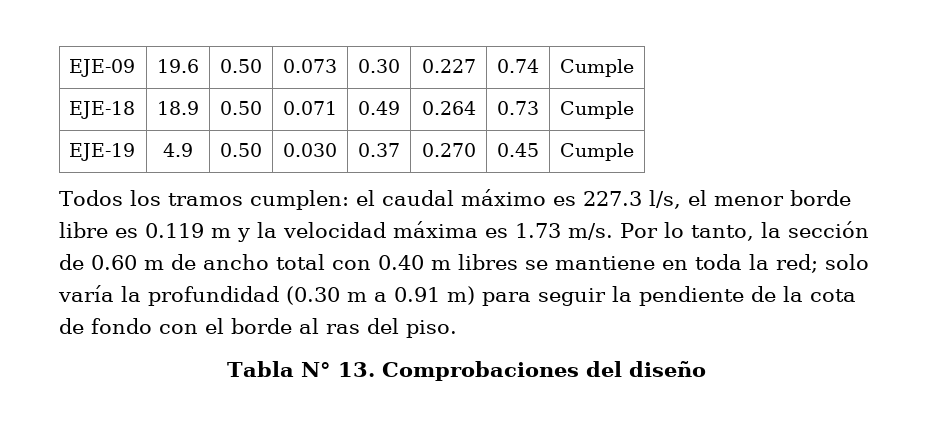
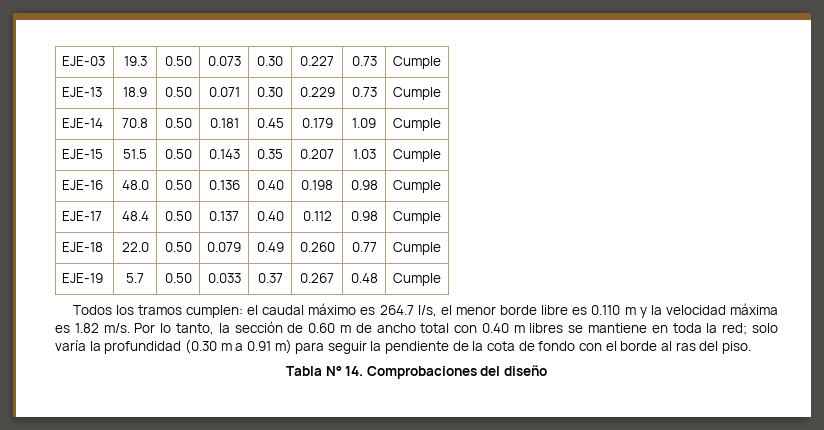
[69,59,136,77] [157,59,199,73] EJE-09 | 19.6 -> [62,56,106,66] [123,56,147,66] EJE-03 | 19.3
[497,59,539,73] [560,59,634,77] [69,101,136,119] 0.74 | Cumple // EJE-18 -> [351,56,377,66] [393,56,441,69] [62,87,103,97] 0.73 | Cumple // EJE-13
[358,101,401,115] [421,101,476,115] [497,101,539,115] [560,101,634,119] [69,143,136,161] [163,143,193,157] [220,143,262,157] [283,143,337,157] 0.49 | 0.264 | 0.73 | Cumple // EJE-19 | 4.9 | 0.50 | 0.030 -> [257,87,283,97] [299,87,335,97] [351,87,377,97] [393,87,441,100] [62,118,104,128] [122,118,148,128] [164,118,192,128] [209,118,239,128] [256,118,284,128] [301,118,333,128] [352,118,376,128] [393,118,441,131] [62,149,104,159] [123,149,147,159] [164,149,192,159] [208,149,240,159] [257,149,283,159] [300,149,334,159] [352,149,376,159] [393,149,441,162] [62,180,104,190] [121,180,149,190] [164,180,192,190] [208,180,240,190] [256,180,284,190] [301,180,333,190] [350,180,378,190] [393,180,441,193] [62,211,103,221] [121,211,149,221] [164,211,192,221] [209,211,239,221] [256,211,284,221] [302,211,332,221] [350,211,378,221] [393,211,441,224] [62,242,104,252] [121,242,149,252] [164,242,192,252] [207,242,241,252] [256,242,284,252] [299,242,335,252] [351,242,377,252] [393,242,441,255] [62,273,104,283] [126,273,144,283] [164,273,192,283] [207,273,241,283] 0.30 | 0.229 | 0.73 | Cumple // EJE-14 | 70.8 | 0.50 | 0.181 | 0.45 | 0.179 | 1.09 | Cumple // EJE-15 | 51.5 | 0.50 | 0.143 | 0.35 | 0.207 | 1.03 | Cumple // EJE-16 | 48.0 | 0.50 | 0.136 | 0.40 | 0.198 | 0.98 | Cumple // EJE-17 | 48.4 | 0.50 | 0.137 | 0.40 | 0.112 | 0.98 | Cumple // EJE-18 | 22.0 | 0.50 | 0.079 | 0.49 | 0.260 | 0.77 | Cumple // EJE-19 | 5.7 | 0.50 | 0.033
[421,143,476,157] [497,143,539,157] 0.270 | 0.45 -> [300,273,334,283] [350,273,378,283] 0.267 | 0.48
[582,191,642,206] 227.3 -> [379,305,414,315] 264.7
[145,223,204,238] 0.119 -> [591,305,621,315] 0.110
[515,223,561,238] 1.73 -> [74,323,99,333] 1.82
[337,362,375,377] 13. -> [345,366,364,376] 14.

